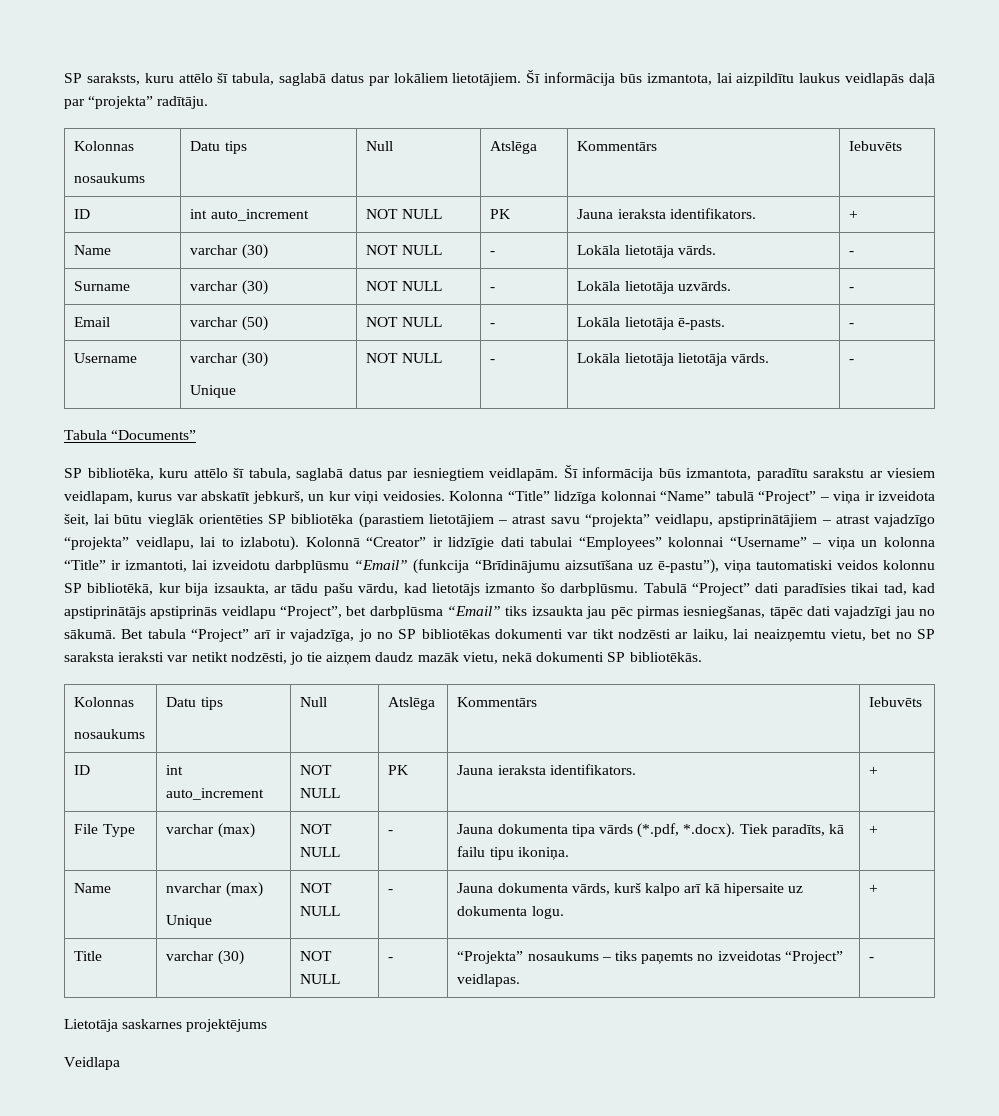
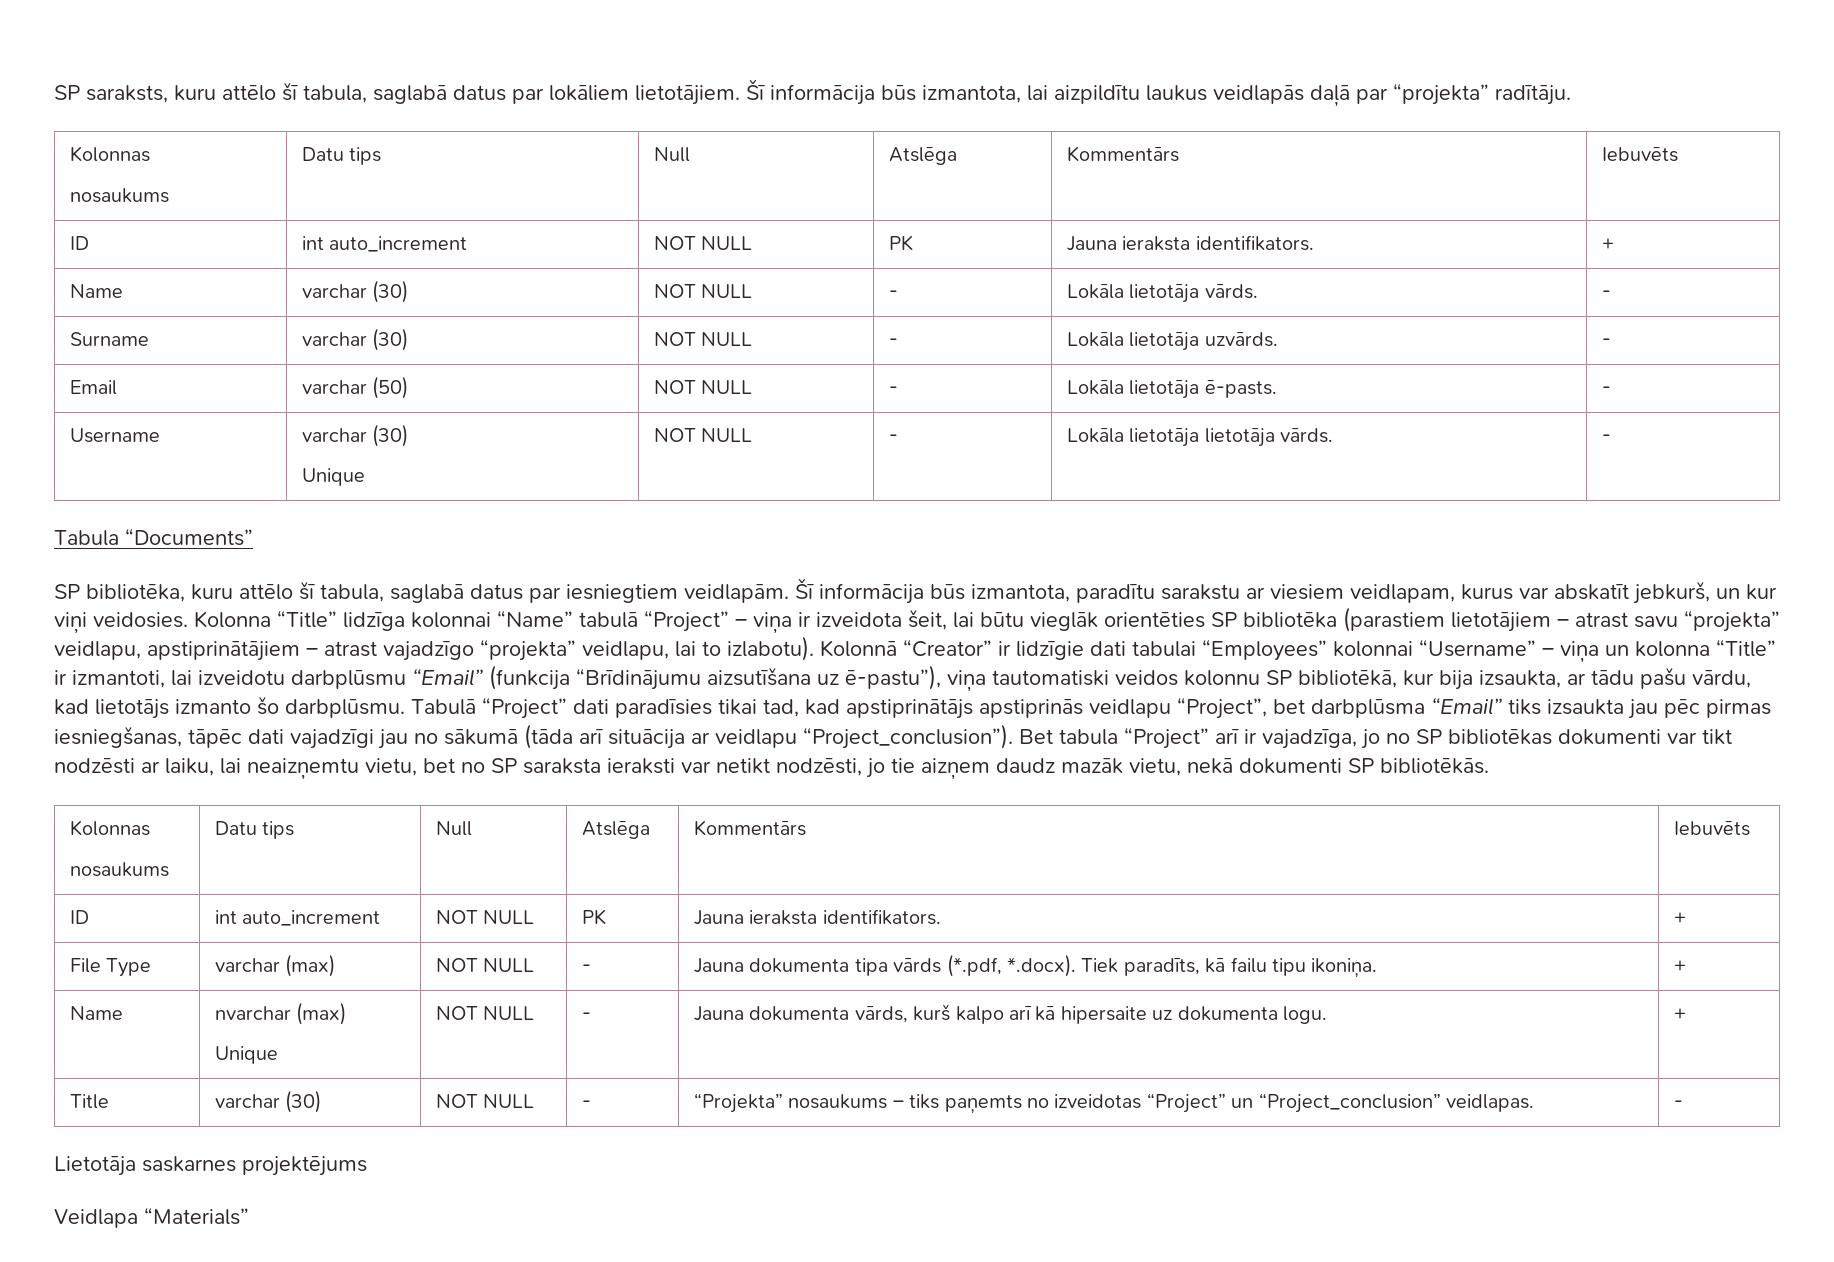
[64,629,116,639] sākumā. -> [444,724,1013,749] sākumā (tāda arī situācija ar veidlapu “Project_conclusion”).
(843, 957) none -> [1231,1093,1441,1113] un “Project_conclusion”
(120, 1063) none -> [144,1207,249,1225] “Materials”

